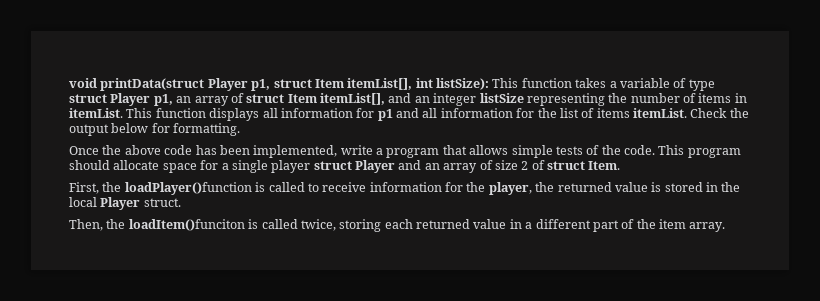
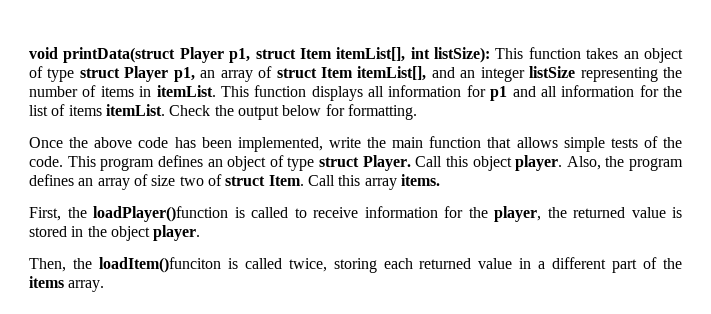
[609,78,670,88] a variable -> [623,48,683,63] an object
[376,148,440,158] a program -> [367,136,482,148] the main function
[69,160,422,173] should allocate space for a single player struct Player and -> [157,155,683,171] [29,174,74,186] defines an object of type struct Player. Call this object player. Also, the program defines
[521,161,529,170] 2 -> [179,176,204,186] two
(621, 165) none -> [307,174,440,190] Call this array items.
[69,197,181,210] local Player struct. -> [110,225,201,241] object player.
[659,219,686,229] item -> [29,276,64,288] items

